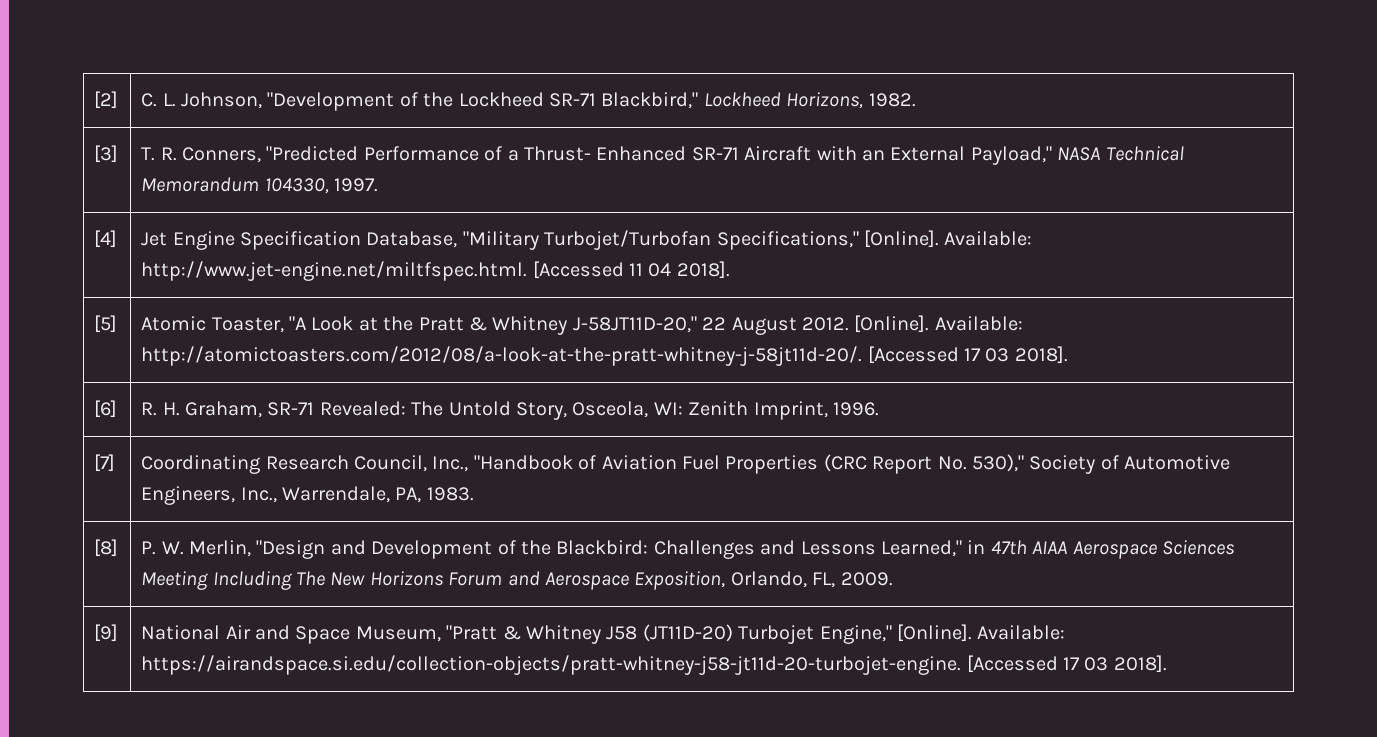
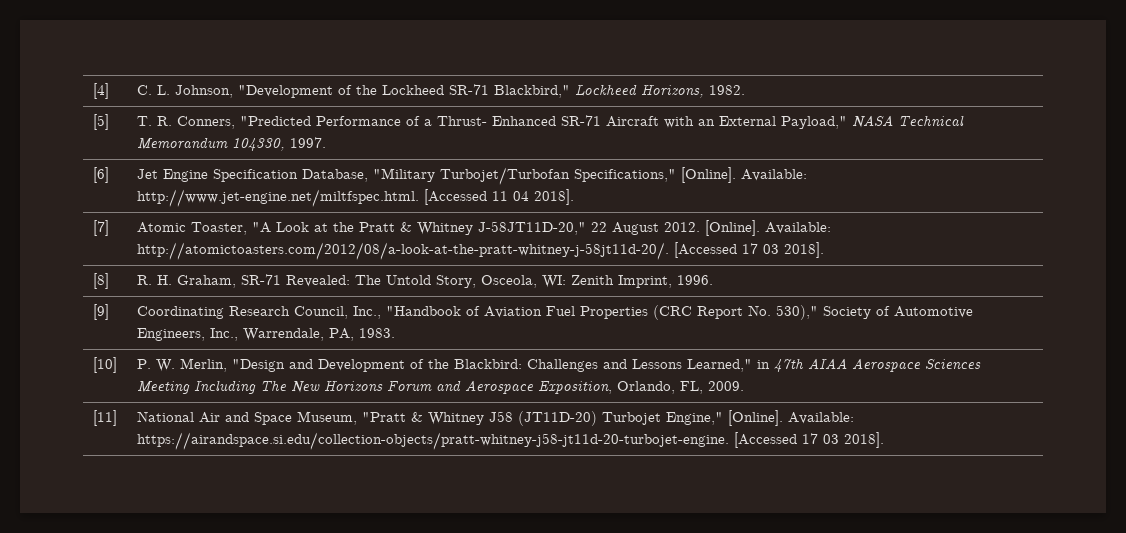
[94,91,119,109] [2] -> [92,83,109,99] [4]
[94,145,119,163] [3] -> [92,114,109,130] [5]
[94,230,118,248] [4] -> [92,167,109,183] [6]
[94,315,118,333] [5] -> [92,220,109,236] [7]
[94,400,118,418] [6] -> [92,273,109,289] [8]
[94,454,116,472] [7] -> [92,304,109,320] [9]
[94,539,119,557] [8] -> [92,357,117,373] [10]
[94,624,119,642] [9] -> [92,410,117,426] [11]

